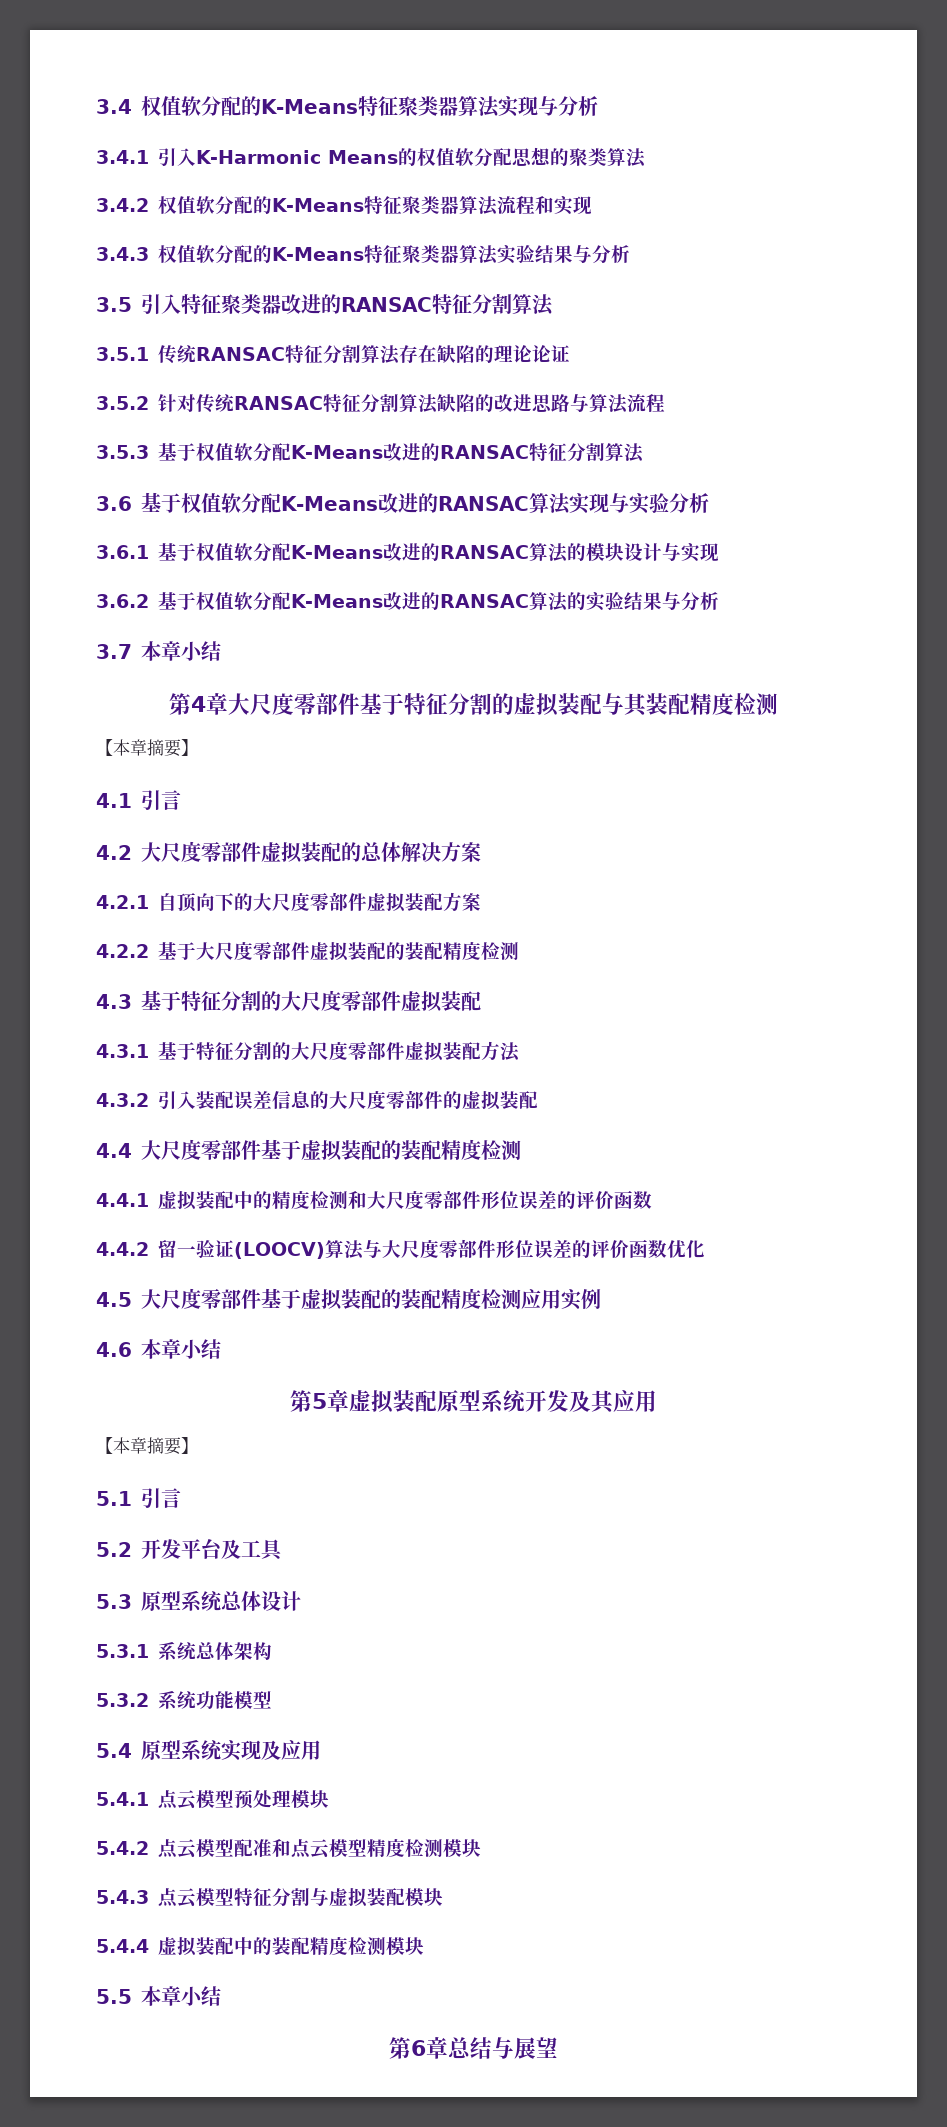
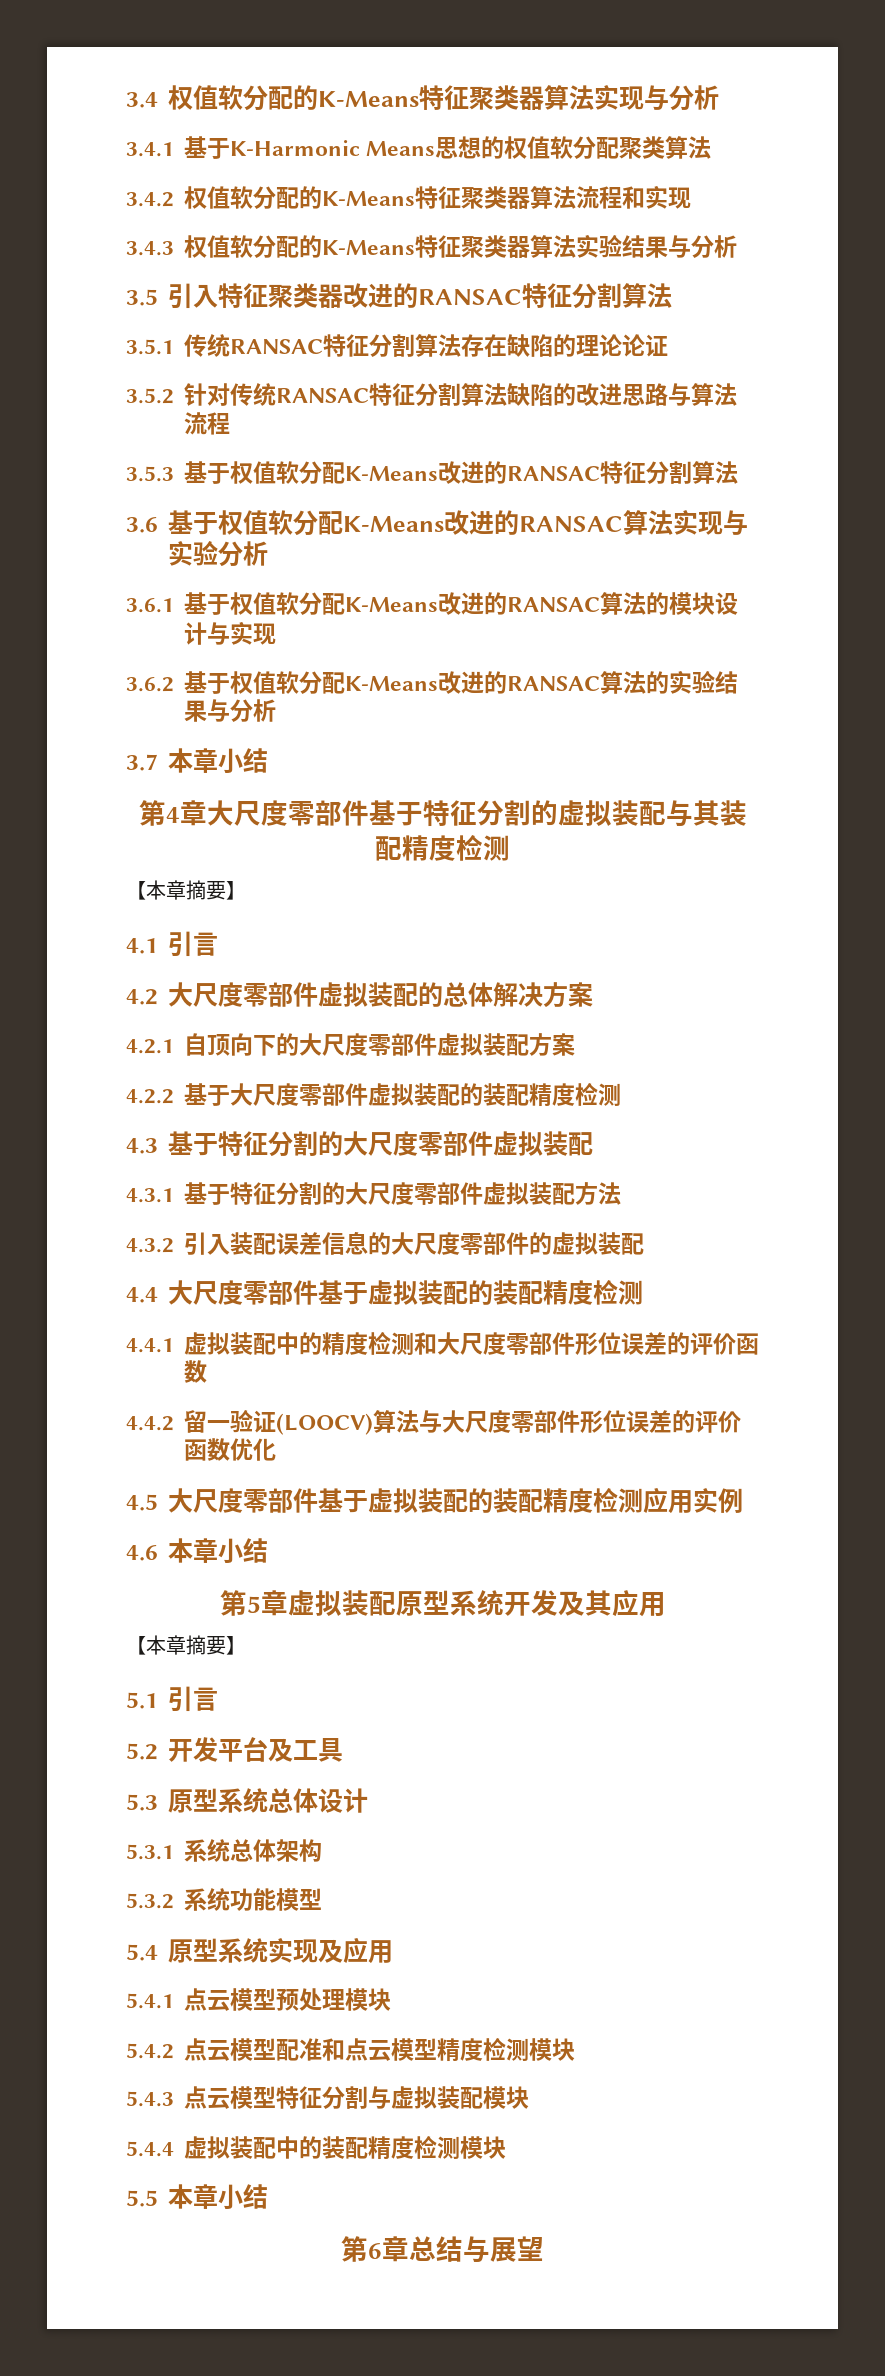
[157,148,196,167] 引入 -> [184,136,230,159] 基于
(399, 157) none -> [435,136,482,159] 思想
[512,147,570,167] 思想的 -> (620, 148) none

